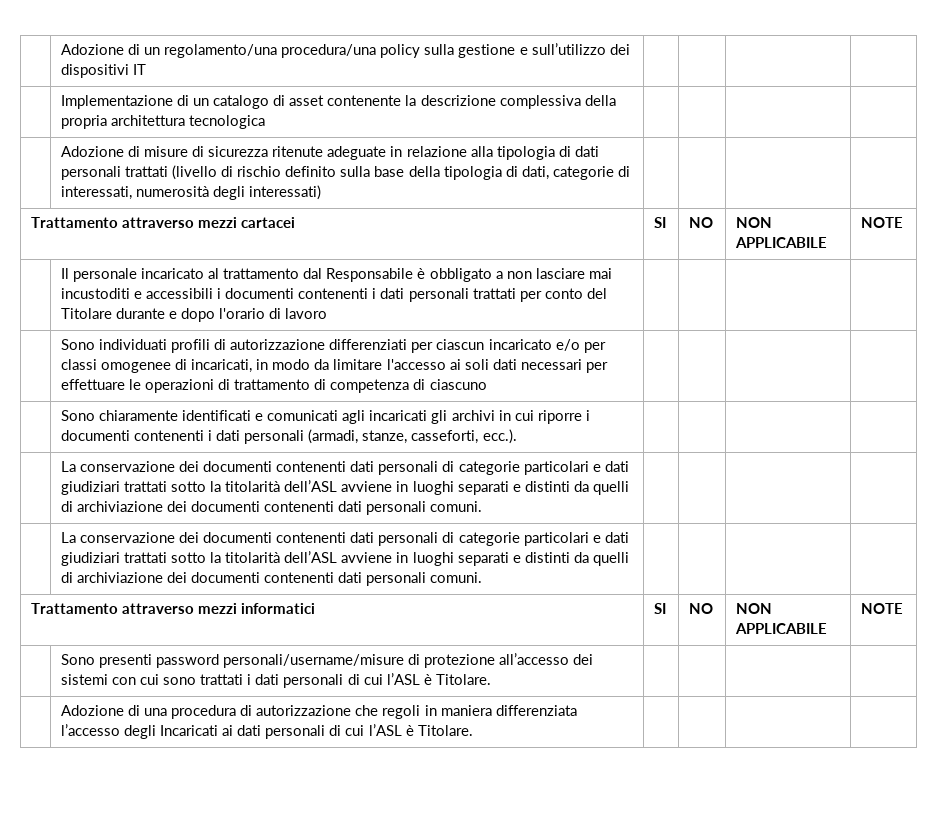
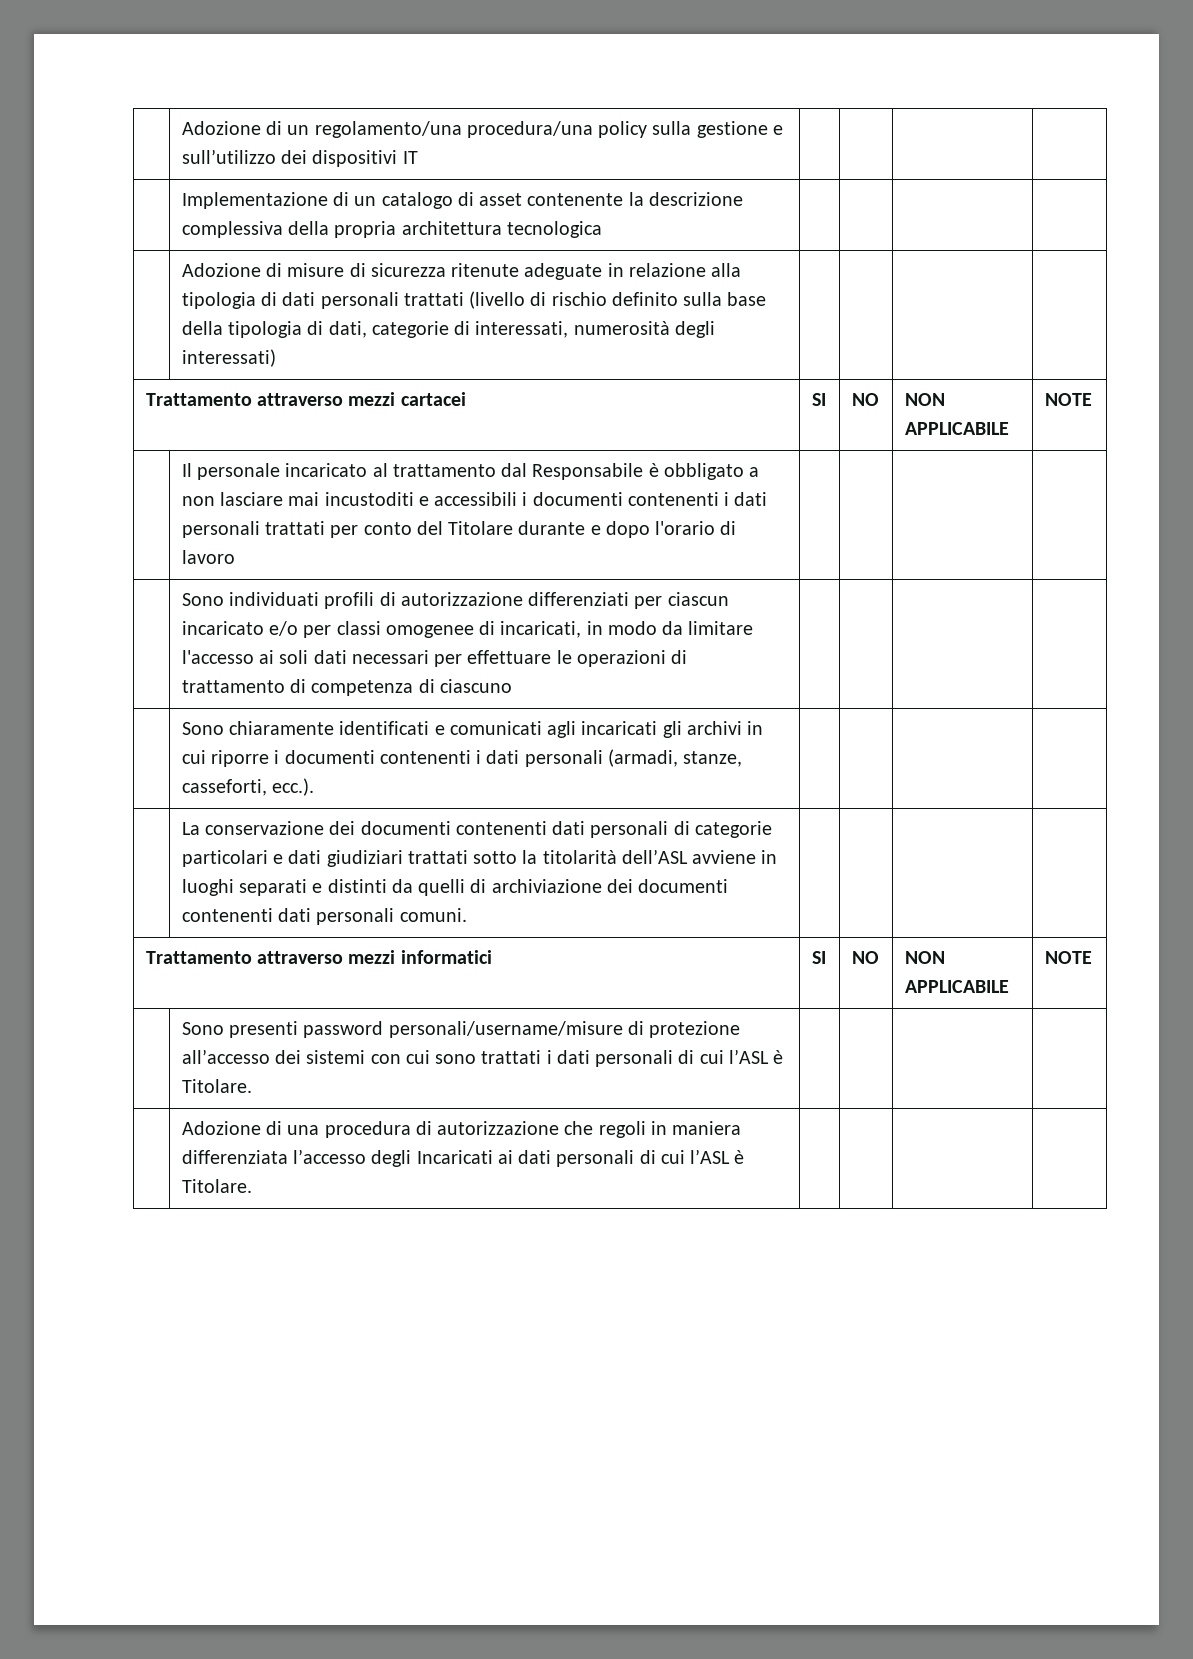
[61,532,629,546] [61,551,629,566] [61,572,483,586] // | La conservazione dei documenti contenenti dati personali di categorie particolari e dati giudiziari trattati sotto la titolarità dell’ASL avviene in luoghi separati e distinti da quelli di archiviazione dei documenti contenenti dati personali comuni. | | | | -> (467, 915) none

